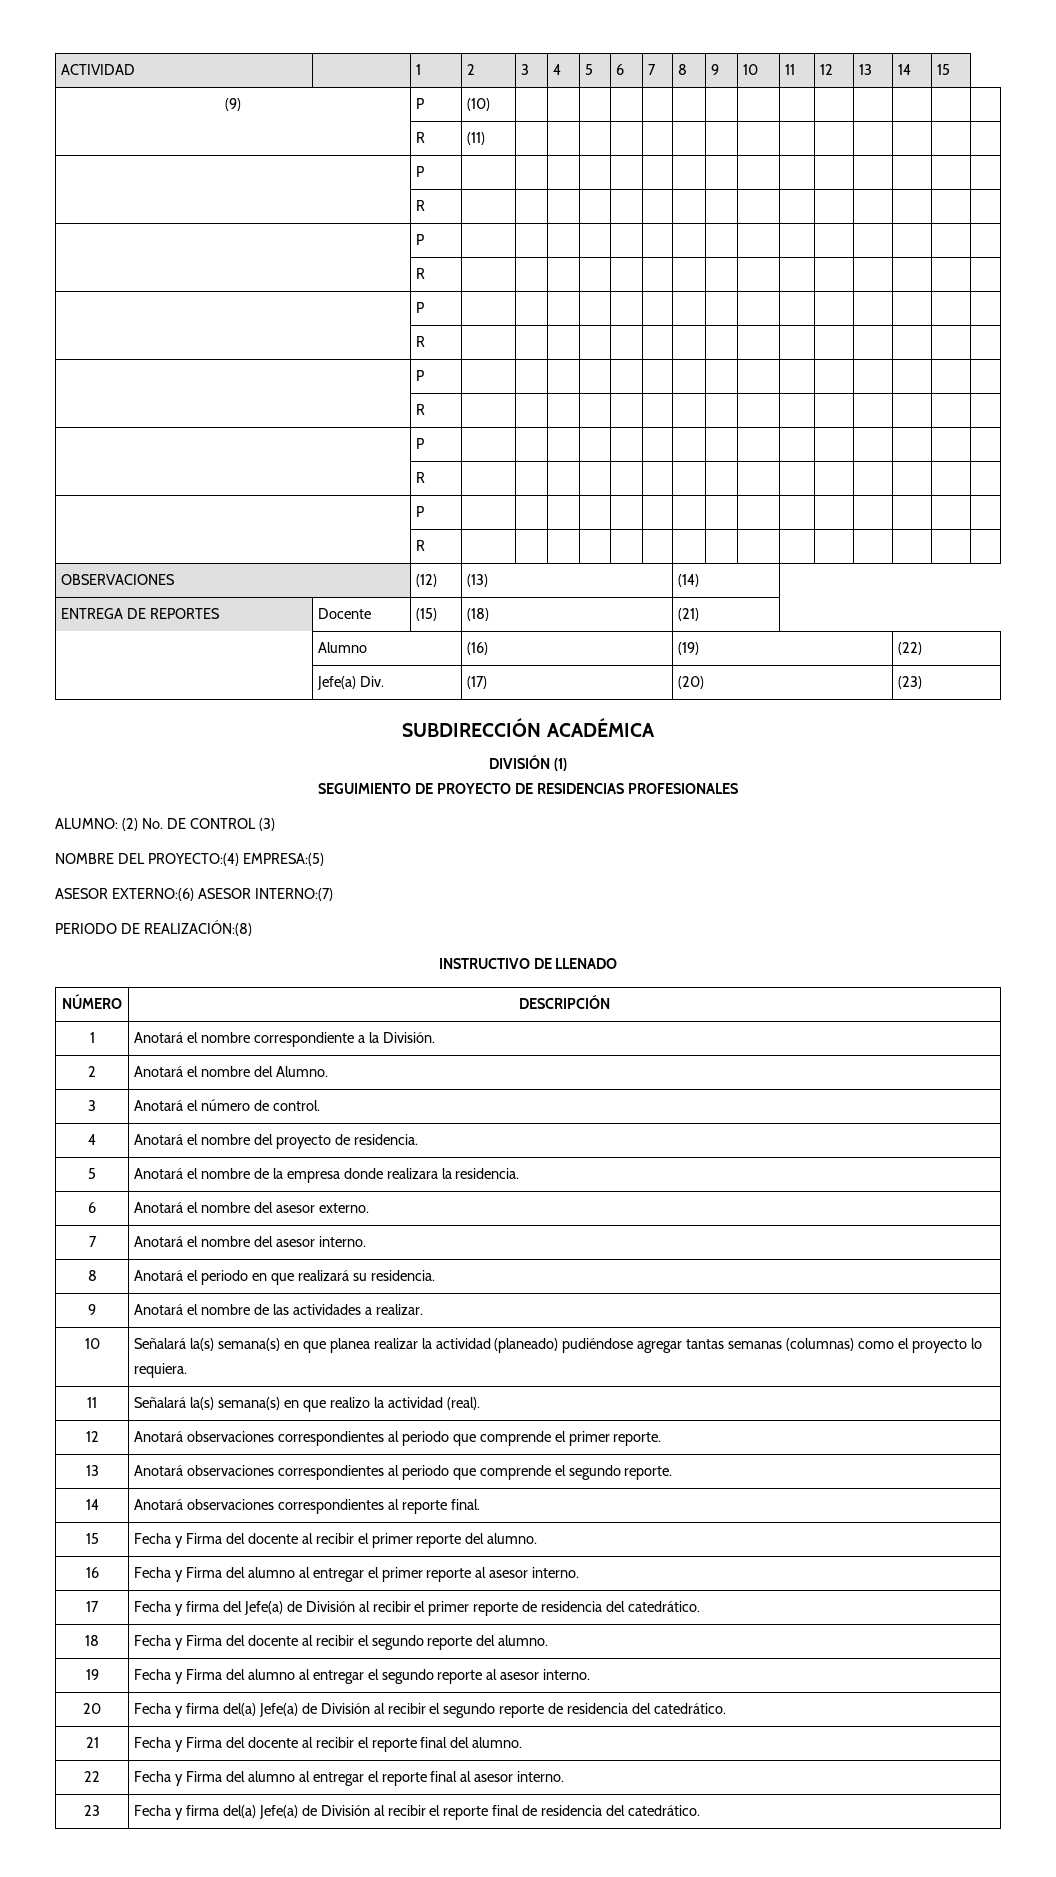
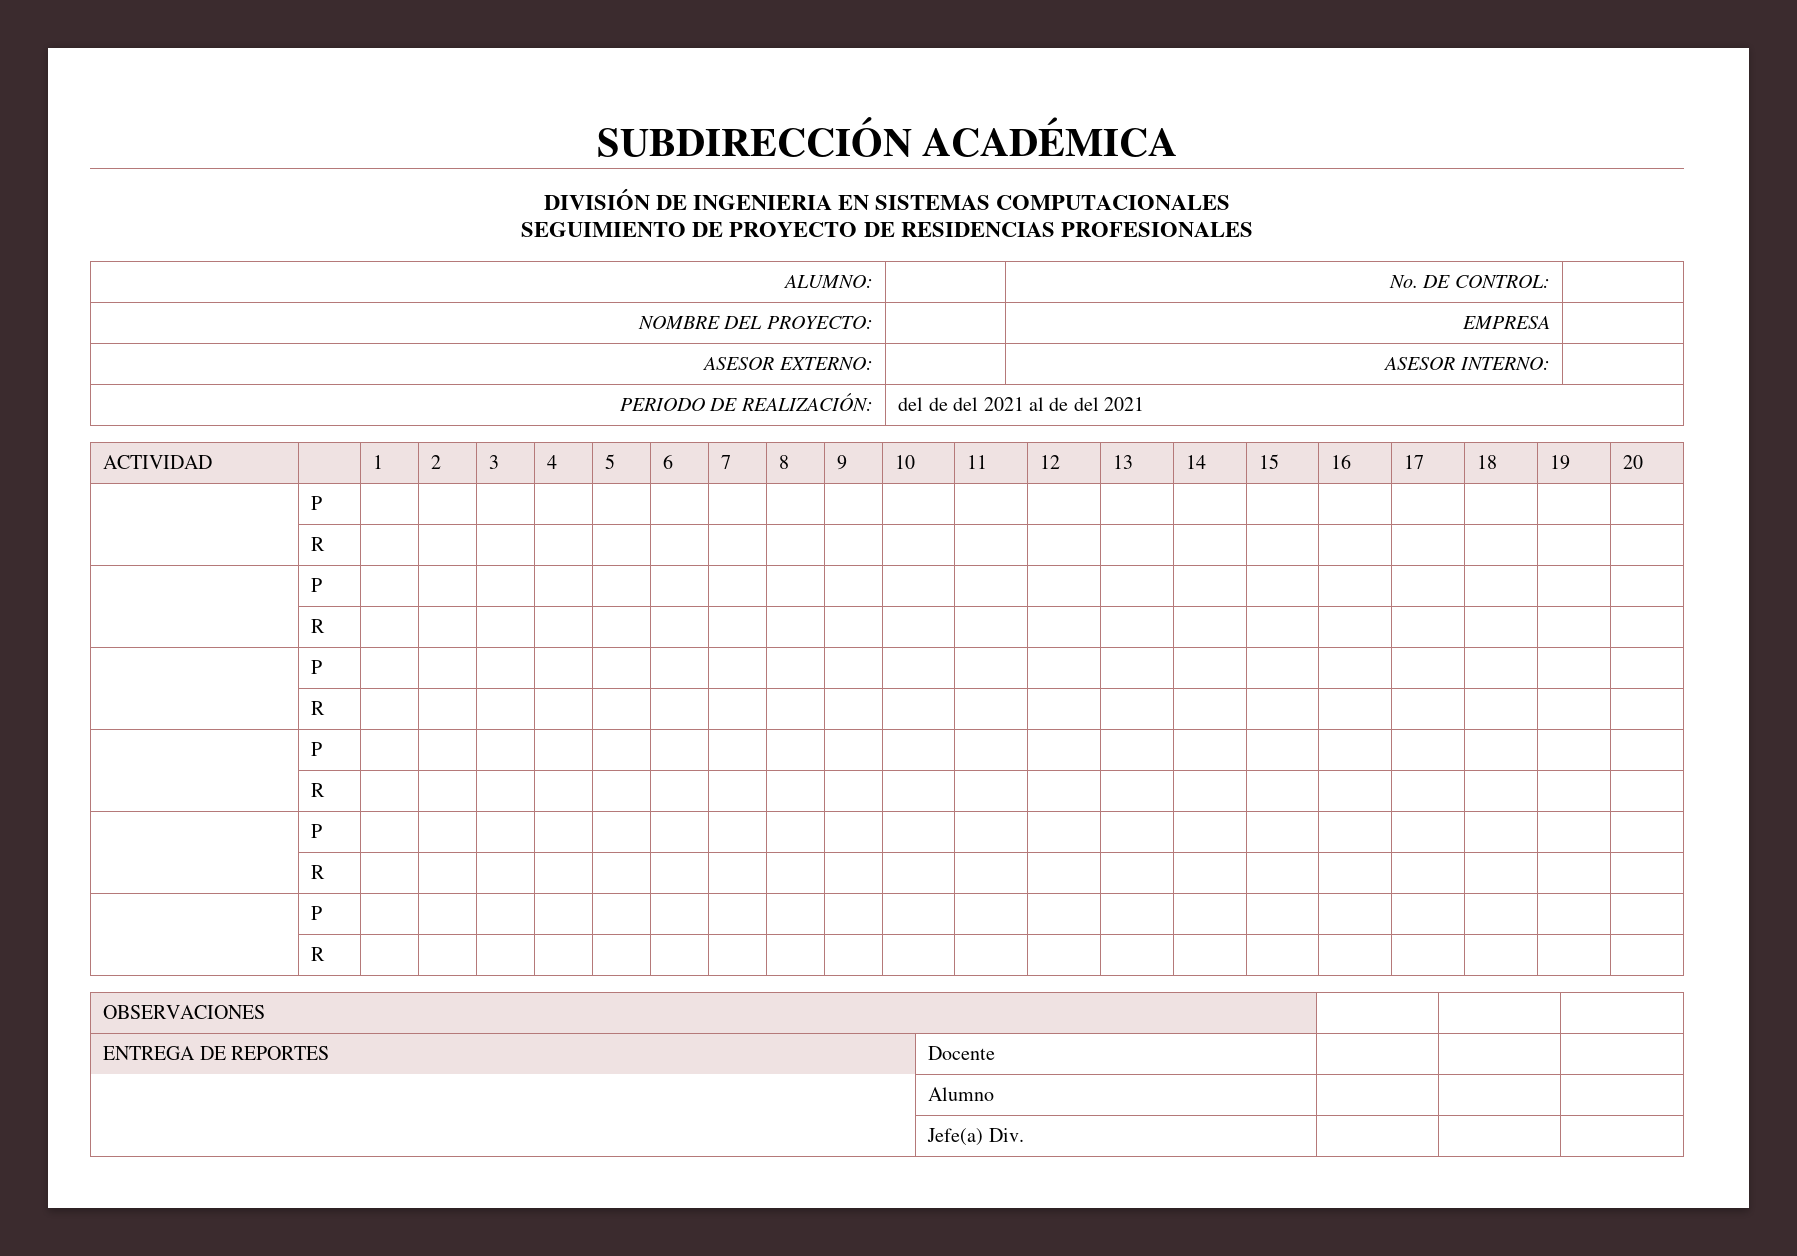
(61, 69) none -> [596,117,1178,157] [543,188,1231,210] [521,222,1253,237] [782,274,873,288] [1388,274,1550,288] [637,315,873,329] [1461,316,1550,329] [702,356,873,370] [1383,356,1550,370] [619,393,873,411] [898,397,1145,411] SUBDIRECCIÓN ACADÉMICA // DIVISIÓN DE INGENIERIA EN SISTEMAS COMPUTACIONALES // SEGUIMIENTO DE PROYECTO DE RESIDENCIAS PROFESIONALES // ALUMNO: | | No. DE CONTROL: | // NOMBRE DEL PROYECTO: | | EMPRESA | // ASESOR EXTERNO: | | ASESOR INTERNO: | // PERIODO DE REALIZACIÓN: | del de del 2021 al de del 2021 //
[225,98,241,111] [416,98,425,109] [467,98,491,111] [416,132,426,143] [467,132,486,145] [416,166,425,177] [416,200,426,211] [416,234,425,245] [416,268,426,279] [416,302,425,313] [416,336,426,347] [416,370,425,381] [416,404,426,415] [416,438,425,449] [416,472,426,483] [416,506,425,517] [416,540,426,551] // (9) | P | (10) | | | | | | | | | | | | | | // | R | (11) | | | | | | | | | | | | | | // | P | | | | | | | | | | | | | | | // | R | | | | | | | | | | | | | | | // | P | | | | | | | | | | | | | | | // | R | | | | | | | | | | | | | | | // | P | | | | | | | | | | | | | | | // | R | | | | | | | | | | | | | | | // | P | | | | | | | | | | | | | | | // | R | | | | | | | | | | | | | | | // | P | | | | | | | | | | | | | | | // | R | | | | | | | | | | | | | | | // | P | | | | | | | | | | | | | | | // | R | | | | | | | | | | | | | | | -> [1331,454,1352,469] [1404,455,1425,469] [1477,455,1498,469] [1550,455,1571,470] [1623,455,1644,469] [311,496,323,510] [311,537,326,551] [311,578,323,592] [311,619,326,633] [311,660,323,674] [311,701,326,715] [311,742,323,756] [311,783,326,797] [311,824,323,838] [311,865,326,879] [311,906,323,920] [311,947,326,961] | 16 | 17 | 18 | 19 | 20 // | P | | | | | | | | | | | | | | | | | | | | // | R | | | | | | | | | | | | | | | | | | | | // | P | | | | | | | | | | | | | | | | | | | | // | R | | | | | | | | | | | | | | | | | | | | // | P | | | | | | | | | | | | | | | | | | | | // | R | | | | | | | | | | | | | | | | | | | | // | P | | | | | | | | | | | | | | | | | | | | // | R | | | | | | | | | | | | | | | | | | | | // | P | | | | | | | | | | | | | | | | | | | | // | R | | | | | | | | | | | | | | | | | | | | // | P | | | | | | | | | | | | | | | | | | | | // | R | | | | | | | | | | | | | | | | | | | |
[416,574,438,587] [467,574,489,587] [678,574,700,587] (12) | (13) | (14) -> (266, 1012) | |
[416,608,438,621] [467,608,490,621] [678,608,700,621] [318,642,368,653] [467,642,489,655] [678,642,700,655] [898,642,923,655] [317,676,385,690] [467,676,488,689] [678,676,705,689] [898,676,923,689] [402,718,655,737] [489,755,567,771] [318,783,738,794] [55,818,275,831] [55,853,324,866] [55,888,333,901] [55,920,252,936] [438,958,618,969] [62,994,122,1009] [519,995,610,1009] [89,1032,95,1043] [134,1032,435,1047] [88,1066,96,1077] [134,1066,328,1077] [88,1100,96,1111] [134,1099,320,1111] [88,1134,96,1145] [134,1134,418,1149] [88,1168,96,1179] [134,1168,520,1183] [88,1202,96,1213] [134,1202,369,1213] [88,1236,97,1247] [134,1236,366,1247] [87,1270,97,1281] [134,1270,435,1285] [88,1304,96,1315] [134,1304,423,1315] [84,1338,100,1349] [134,1338,982,1353] [134,1363,188,1378] [87,1397,97,1408] [134,1397,480,1412] [85,1431,99,1442] [134,1431,662,1446] [85,1465,99,1476] [134,1465,673,1480] [85,1499,99,1510] [134,1499,480,1514] [85,1533,99,1544] [134,1533,538,1548] [85,1567,99,1578] [134,1567,580,1582] [86,1601,99,1612] [134,1601,700,1616] [85,1635,99,1646] [134,1635,549,1650] [85,1669,99,1680] [134,1669,591,1684] [83,1703,101,1714] [134,1703,726,1718] [85,1737,99,1748] [134,1737,523,1752] [84,1771,100,1782] [134,1771,565,1786] [84,1805,100,1816] [134,1805,700,1820] (15) | (18) | (21) // | Alumno | (16) | (19) | (22) // | Jefe(a) Div. | (17) | (20) | (23) // SUBDIRECCIÓN ACADÉMICA // DIVISIÓN (1) // SEGUIMIENTO DE PROYECTO DE RESIDENCIAS PROFESIONALES // ALUMNO: (2) No. DE CONTROL (3) // NOMBRE DEL PROYECTO:(4) EMPRESA:(5) // ASESOR EXTERNO:(6) ASESOR INTERNO:(7) // PERIODO DE REALIZACIÓN:(8) // INSTRUCTIVO DE LLENADO // NÚMERO | DESCRIPCIÓN // 1 | Anotará el nombre correspondiente a la División. // 2 | Anotará el nombre del Alumno. // 3 | Anotará el número de control. // 4 | Anotará el nombre del proyecto de residencia. // 5 | Anotará el nombre de la empresa donde realizara la residencia. // 6 | Anotará el nombre del asesor externo. // 7 | Anotará el nombre del asesor interno. // 8 | Anotará el periodo en que realizará su residencia. // 9 | Anotará el nombre de las actividades a realizar. // 10 | Señalará la(s) semana(s) en que planea realizar la actividad (planeado) pudiéndose agregar tantas semanas (columnas) como el proyecto lo requiera. // 11 | Señalará la(s) semana(s) en que realizo la actividad (real). // 12 | Anotará observaciones correspondientes al periodo que comprende el primer reporte. // 13 | Anotará observaciones correspondientes al periodo que comprende el segundo reporte. // 14 | Anotará observaciones correspondientes al reporte final. // 15 | Fecha y Firma del docente al recibir el primer reporte del alumno. // 16 | Fecha y Firma del alumno al entregar el primer reporte al asesor interno. // 17 | Fecha y firma del Jefe(a) de División al recibir el primer reporte de residencia del catedrático. // 18 | Fecha y Firma del docente al recibir el segundo reporte del alumno. // 19 | Fecha y Firma del alumno al entregar el segundo reporte al asesor interno. // 20 | Fecha y firma del(a) Jefe(a) de División al recibir el segundo reporte de residencia del catedrático. // 21 | Fecha y Firma del docente al recibir el reporte final del alumno. // 22 | Fecha y Firma del alumno al entregar el reporte final al asesor interno. // 23 | Fecha y firma del(a) Jefe(a) de División al recibir el reporte final de residencia del catedrático. -> [928,1087,995,1101] [927,1128,1024,1146] | | // | Alumno | | | // | Jefe(a) Div. | | |

